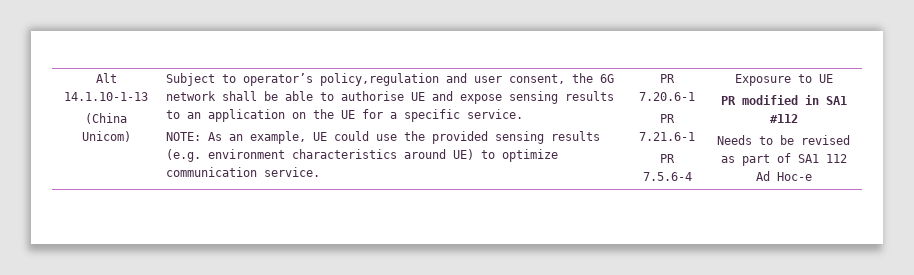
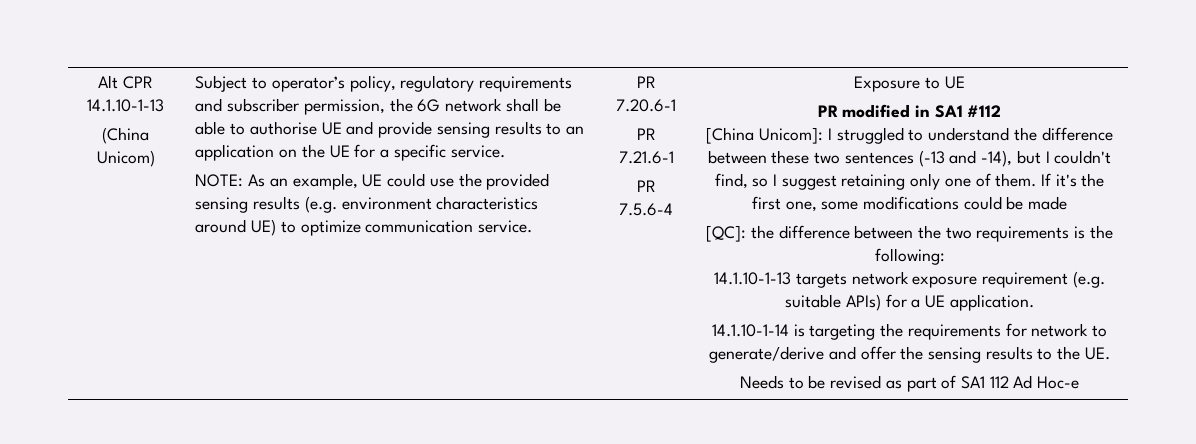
(117, 78) none -> [122,76,153,89] CPR
[320,73,566,86] policy,regulation and user consent, -> [349,75,573,92] [195,98,385,115] policy, regulatory requirements and subscriber permission,
[460,94,503,104] expose -> [378,121,433,138] provide
(798, 118) none -> [706,127,1113,144] [707,150,1112,167] [714,173,1105,190] [751,196,1068,212] [706,225,1113,242] [874,248,945,265] [714,271,1105,288] [785,294,1034,311] [711,323,1108,340] [709,346,1110,363] // [China Unicom]: I struggled to understand the difference between these two sentences (-13 and -14), but I couldn't find, so I suggest retaining only one of them. If it's the first one, some modifications could be made // [QC]: the difference between the two requirements is the following: // 14.1.10-1-13 targets network exposure requirement (e.g. suitable APIs) for a UE application. // 14.1.10-1-14 is targeting the requirements for network to generate/derive and offer the sensing results to the UE.

